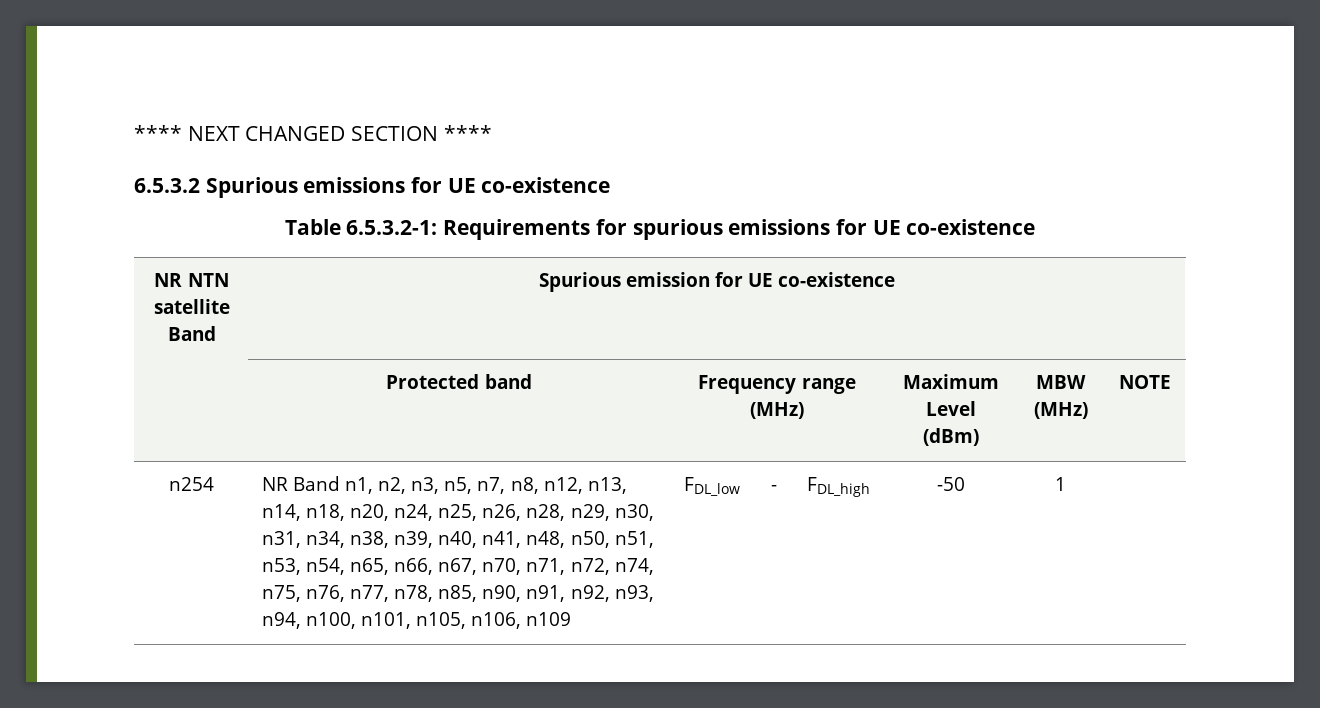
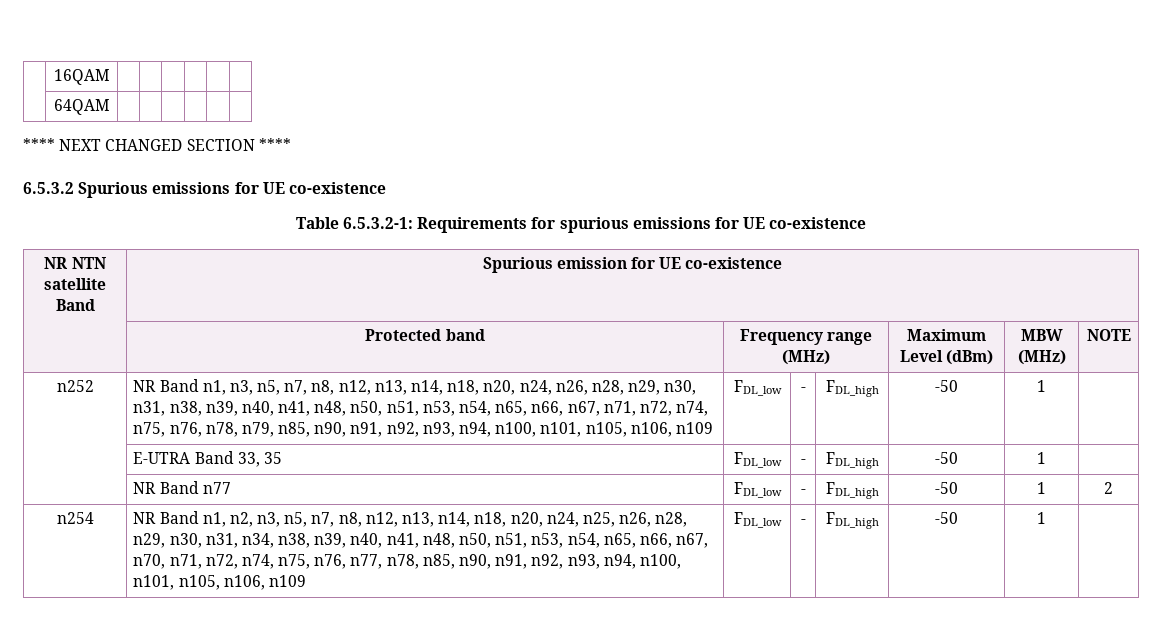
(134, 133) none -> [53,69,110,85] [53,99,110,115] | 16QAM | | | | | | // | 64QAM | | | | | | //
(1171, 382) none -> [56,380,94,392] [133,379,697,395] [133,401,709,416] [133,422,713,437] [733,380,782,396] [800,387,806,392] [825,380,879,397] [935,380,958,392] [1037,380,1046,392] [133,451,282,467] [733,452,782,468] [800,459,806,464] [825,452,879,469] [935,452,958,464] [1037,452,1046,464] [133,481,231,494] [733,482,782,498] [800,489,806,494] [825,482,879,499] [935,482,958,494] [1037,482,1046,494] [1104,482,1113,494] // n252 | NR Band n1, n3, n5, n7, n8, n12, n13, n14, n18, n20, n24, n26, n28, n29, n30, n31, n38, n39, n40, n41, n48, n50, n51, n53, n54, n65, n66, n67, n71, n72, n74, n75, n76, n78, n79, n85, n90, n91, n92, n93, n94, n100, n101, n105, n106, n109 | FDL_low | - | FDL_high | -50 | 1 | // | E-UTRA Band 33, 35 | FDL_low | - | FDL_high | -50 | 1 | // | NR Band n77 | FDL_low | - | FDL_high | -50 | 1 | 2

